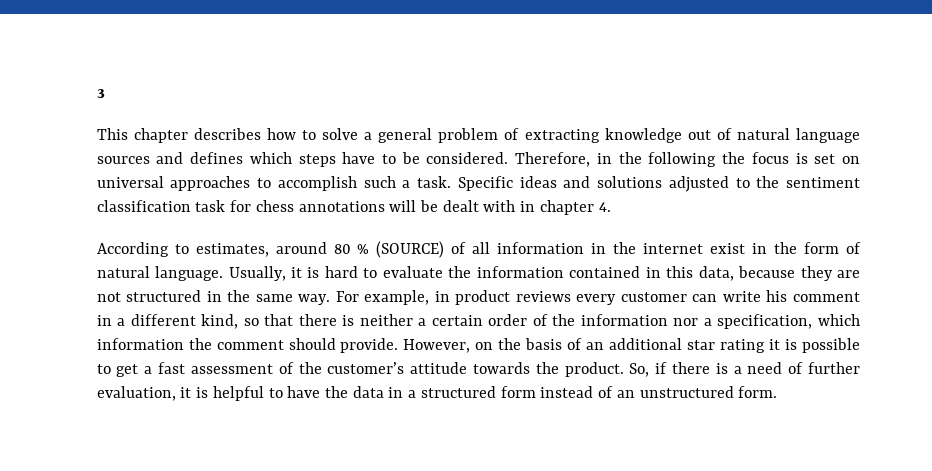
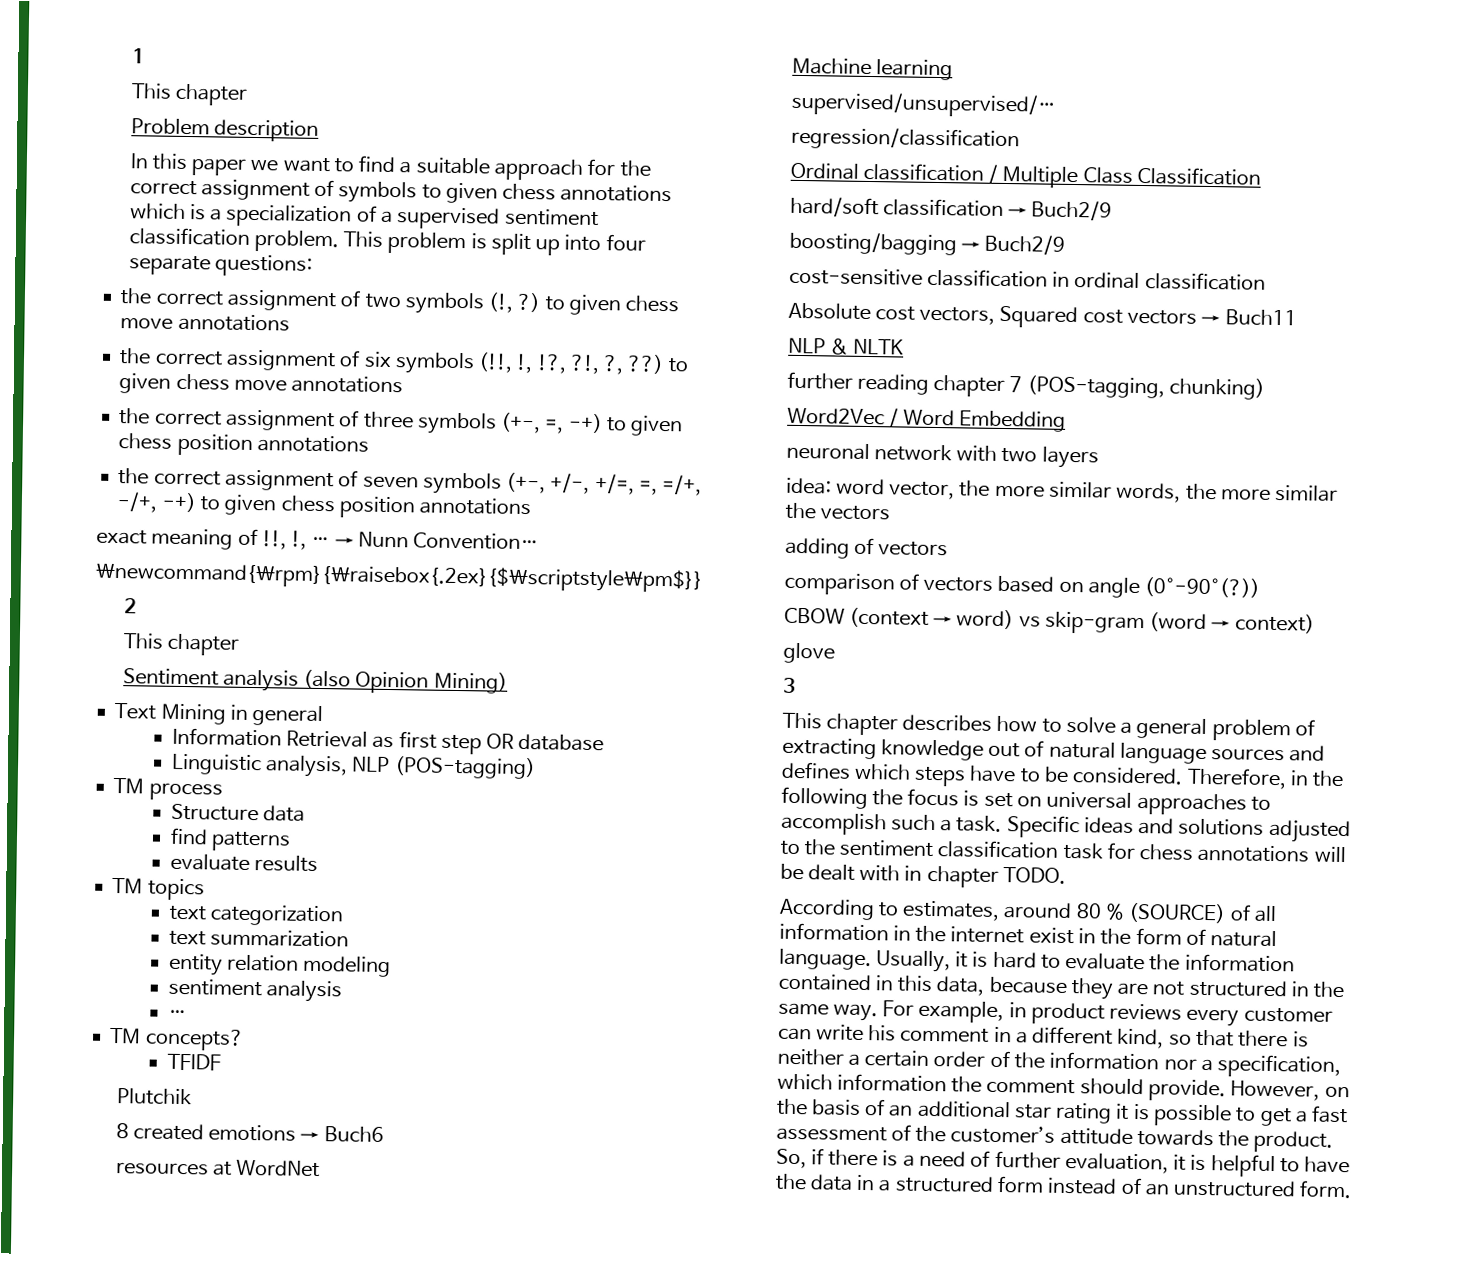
(96, 93) none -> [131,48,145,64] [130,83,248,106] [130,118,319,142] [129,153,651,181] [129,179,673,204] [129,203,599,230] [128,227,646,256] [128,254,313,277] [120,288,680,316] [120,313,290,332] [119,348,689,375] [119,373,404,394] [119,408,684,437] [118,433,369,456] [118,468,703,496] [117,492,533,519] [96,528,540,551] [95,561,703,593] [123,598,137,614] [122,633,239,656] [122,668,508,694] [114,702,324,727] [171,727,605,755] [170,753,536,780] [113,777,223,801] [170,803,305,822] [169,827,291,852] [169,853,318,872] [112,877,205,901] [168,904,344,927] [168,929,349,948] [167,953,392,978] [167,978,342,1003] [167,1009,187,1020] [109,1027,244,1051] [166,1053,221,1071] [116,1088,192,1106] [115,1123,384,1143] [115,1159,321,1178] [791,57,953,81] [790,91,1056,118] [790,126,1020,152] [789,162,1261,189] [789,196,1113,221] [788,231,1066,256] [788,267,1266,291] [787,302,1297,329] [787,337,905,356] [786,371,1265,400] [786,407,1067,432] [785,442,1099,469] [785,477,1339,503] [784,502,890,521] [784,537,949,559] [783,572,1261,599] [783,607,1315,635] [782,642,835,664] 1 // This chapter // Problem description // In this paper we want to find a suitable approach for the correct assignment of symbols to given chess annotations which is a specialization of a supervised sentiment classification problem. This problem is split up into four separate questions: // the correct assignment of two symbols (!, ?) to given chess move annotations // the correct assignment of six symbols (!!, !, !?, ?!, ?, ??) to given chess move annotations // the correct assignment of three symbols (+-, =, -+) to given chess position annotations // the correct assignment of seven symbols (+-, +/-, +/=, =, =/+, -/+, -+) to given chess position annotations // exact meaning of !!, !, … → Nunn Convention… // \newcommand{\rpm}{\raisebox{.2ex}{$\scriptstyle\pm$}} // 2 // This chapter // Sentiment analysis (also Opinion Mining) // Text Mining in general // Information Retrieval as first step OR database // Linguistic analysis, NLP (POS-tagging) // TM process // Structure data // find patterns // evaluate results // TM topics // text categorization // text summarization // entity relation modeling // sentiment analysis // … // TM concepts? // TFIDF // Plutchik // 8 created emotions → Buch6 // resources at WordNet // Machine learning // supervised/unsupervised/… // regression/classification // Ordinal classification / Multiple Class Classification // hard/soft classification → Buch2/9 // boosting/bagging → Buch2/9 // cost-sensitive classification in ordinal classification // Absolute cost vectors, Squared cost vectors → Buch11 // NLP & NLTK // further reading chapter 7 (POS-tagging, chunking) // Word2Vec / Word Embedding // neuronal network with two layers // idea: word vector, the more similar words, the more similar the vectors // adding of vectors // comparison of vectors based on angle (0°-90°(?)) // CBOW (context → word) vs skip-gram (word → context) // glove //
[598,202,611,212] 4. -> [1002,867,1066,884] TODO.

